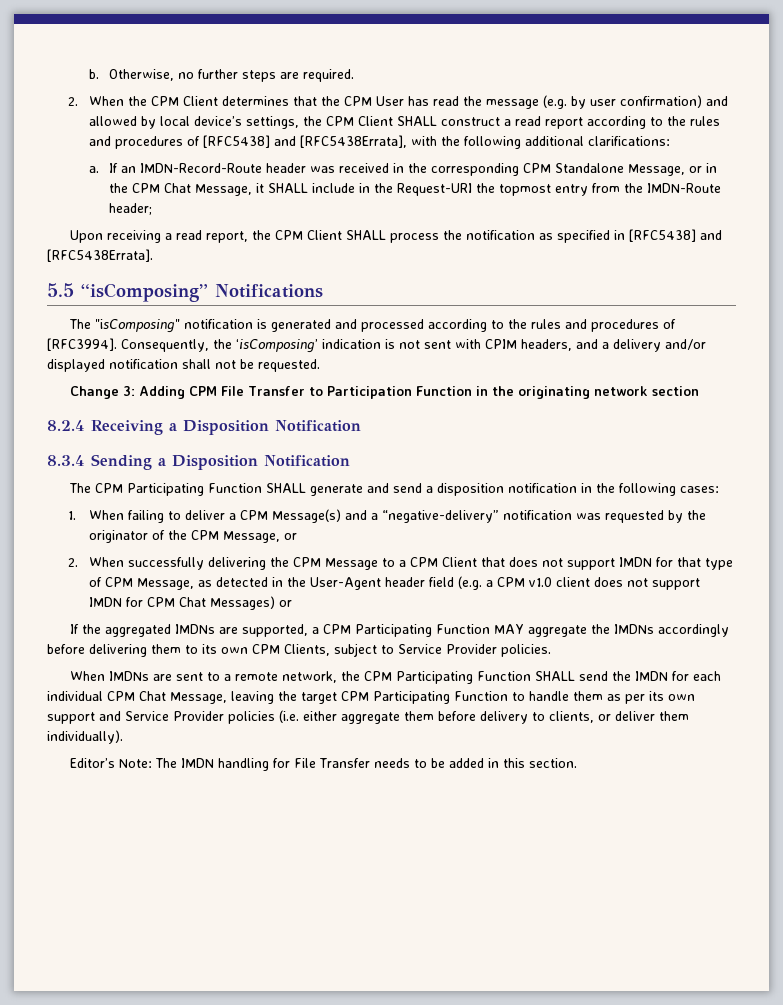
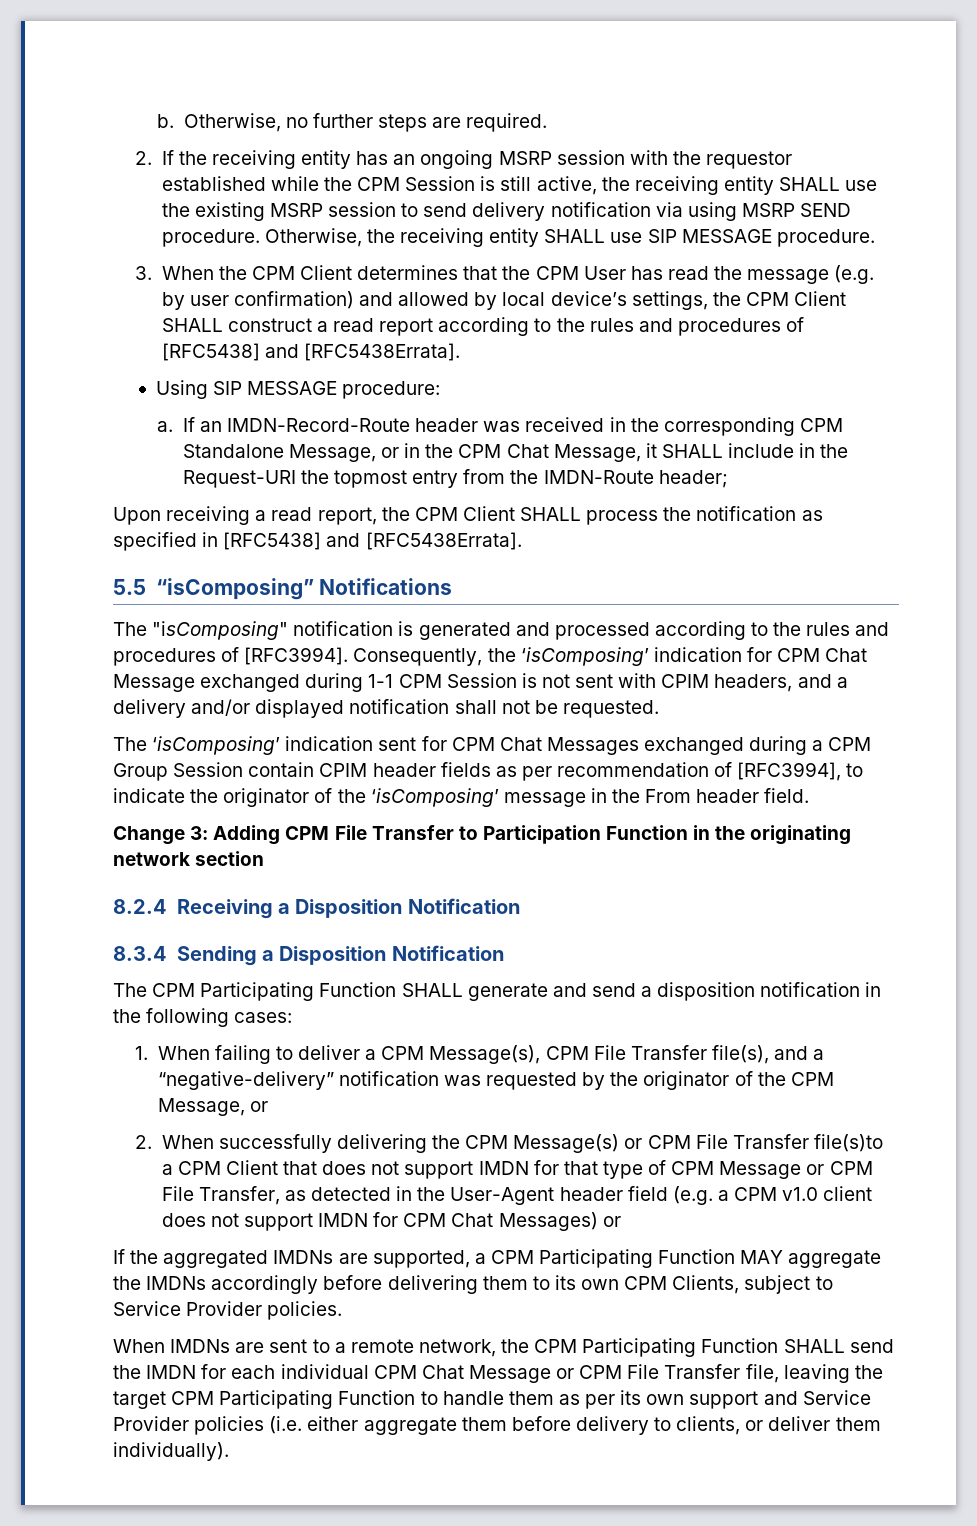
(78, 101) none -> [161,150,793,169] [161,176,878,195] [161,202,852,221] [161,228,875,247] [135,266,153,280] If the receiving entity has an ongoing MSRP session with the requestor established while the CPM Session is still active, the receiving entity SHALL use the existing MSRP session to send delivery notification via using MSRP SEND procedure. Otherwise, the receiving entity SHALL use SIP MESSAGE procedure. // 3.
[299,135,670,149] [RFC5438Errata], with the following additional clarifications: -> [303,343,460,361] [156,380,441,399] [RFC5438Errata]. // Using SIP MESSAGE procedure:
(381, 344) none -> [746,647,868,662] [113,673,517,692] for CPM Chat Message exchanged during 1-1 CPM Session
(320, 365) none -> [113,736,872,755] [113,762,864,781] [113,788,810,807] // The ‘isComposing’ indication sent for CPM Chat Messages exchanged during a CPM Group Session contain CPIM header fields as per recommendation of [RFC3994], to indicate the originator of the ‘isComposing’ message in the From header field.
[271,509,341,523] Message(s) -> [429,1045,769,1064] Message(s), CPM File Transfer file(s),
[324,558,395,570] Message to -> [513,1134,883,1153] Message(s) or CPM File Transfer file(s)to
[136,578,194,590] Message, -> [719,1161,873,1179] [161,1186,280,1205] Message or CPM File Transfer,
[170,692,227,704] Message, -> [468,1364,779,1383] Message or CPM File Transfer file,
[70,758,578,771] // Editor’s Note: The IMDN handling for File Transfer needs to be added in this section. -> (229, 1451) none

